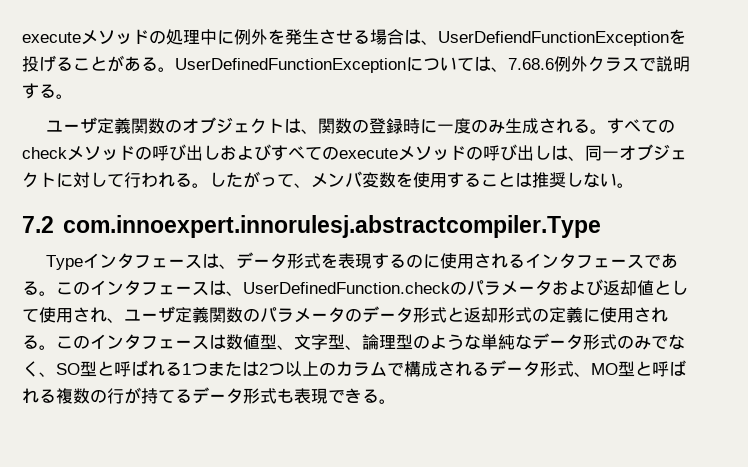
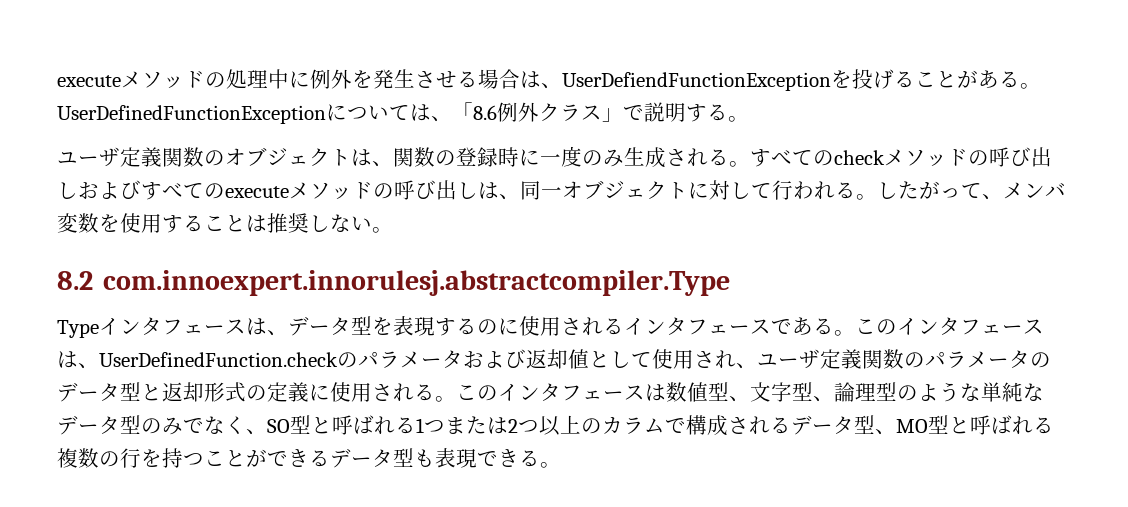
[508,58,554,70] 7.68.6 -> [452,102,497,120] 「8.6
(639, 64) none -> [602,108,623,122] 」
[22,216,54,233] 7.2 -> [57,271,93,290] 8.2
[286,253,321,269] 形式 -> [351,316,372,335] 型
[413,307,447,323] 形式 -> [120,382,141,401] 型
[583,334,617,350] 形式 -> [120,415,141,434] 型
[540,361,574,377] 形式 -> [854,415,875,434] 型
[124,387,277,404] が持てるデータ形式 -> [141,448,414,468] を持つことができるデータ型

